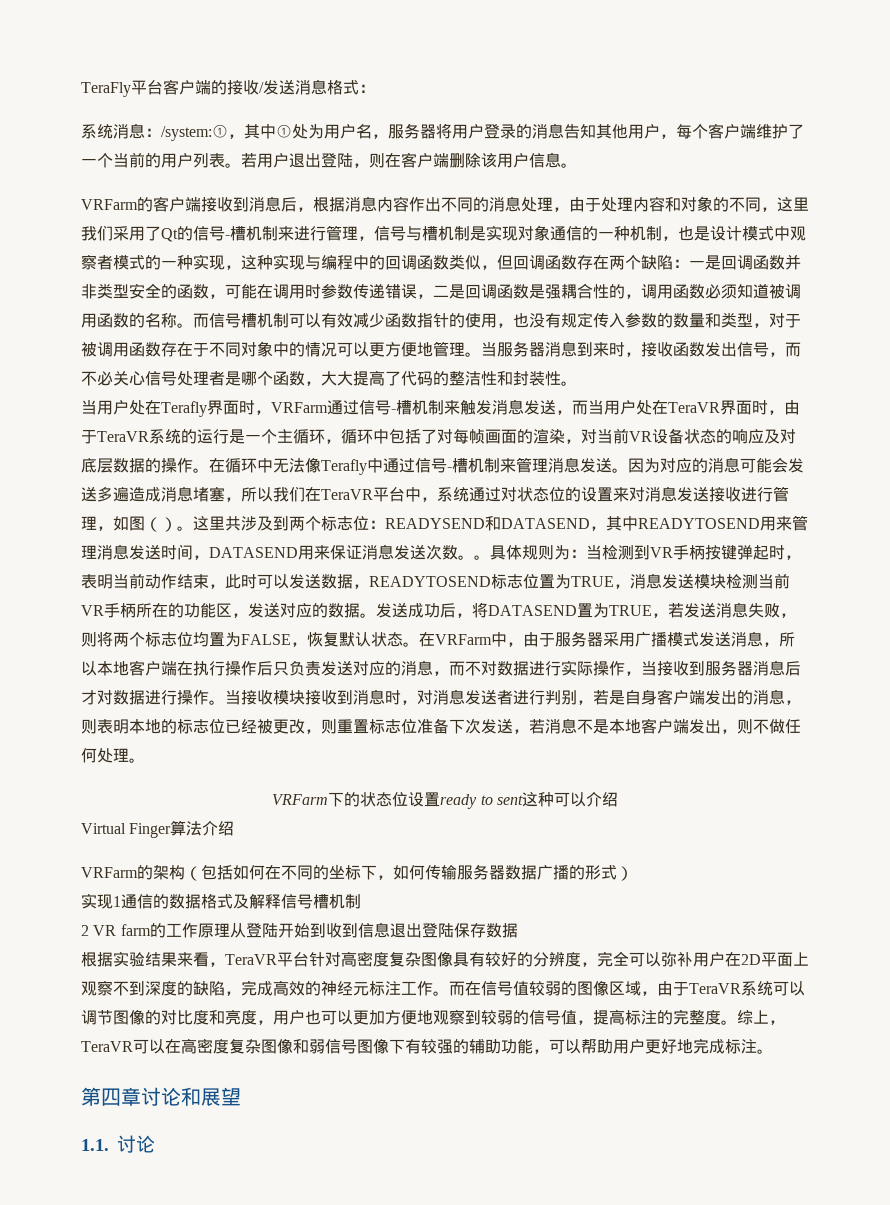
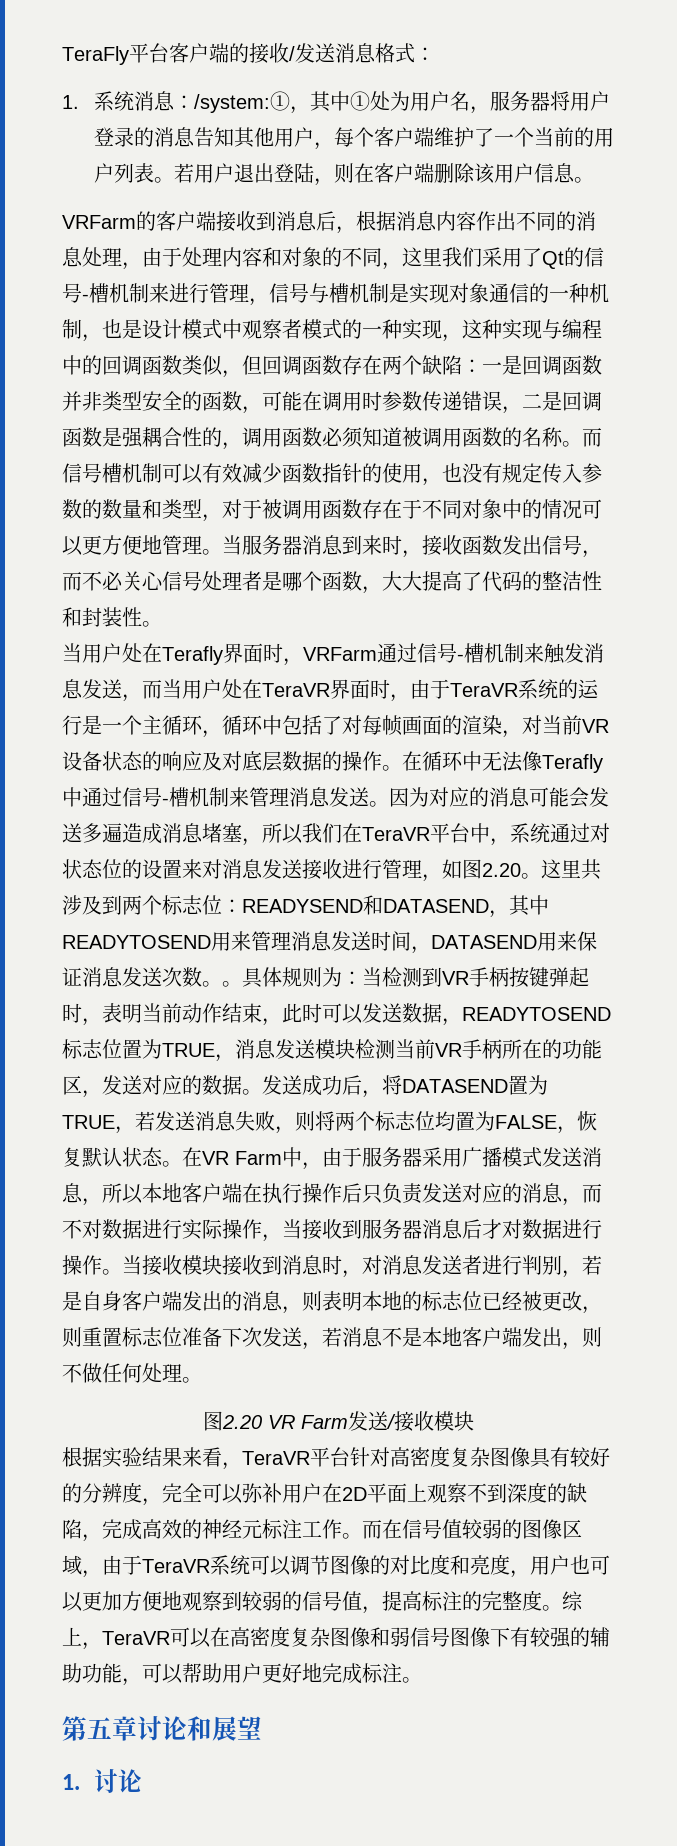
(375, 88) none -> [62,95,79,109] 1.
[145,517,177,532] （） -> [482,863,521,877] 2.20
[435,634,492,645] VRFarm -> [202,1151,282,1165] VR Farm
[272,792,618,809] [81,820,235,838] [81,864,633,881] [81,893,361,909] [81,922,518,938] VRFarm下的状态位设置ready to sent这种可以介绍 // Virtual Finger算法介绍 // VRFarm的架构（包括如何在不同的坐标下，如何传输服务器数据广播的形式） // 实现1通信的数据格式及解释信号槽机制 // 2 VR farm的工作原理从登陆开始到收到信息退出登陆保存数据 -> [203,1411,474,1432] 图2.20 VR Farm发送/接收模块
[101,1088,121,1106] 四 -> [87,1717,112,1739] 五
[81,1139,109,1151] 1.1. -> [62,1774,80,1790] 1.

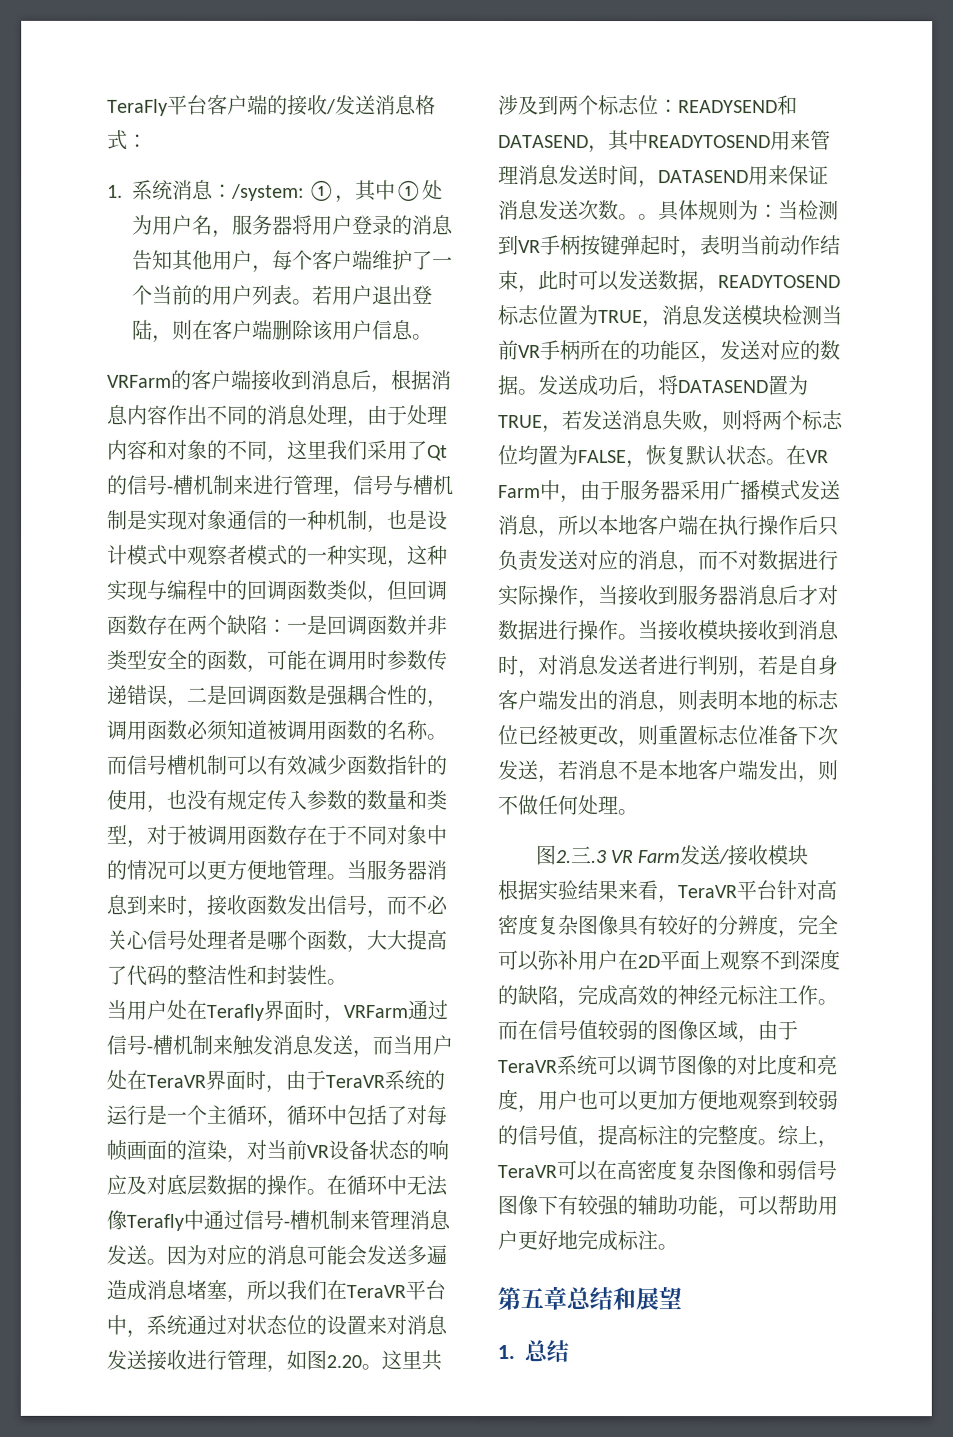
[193,91,290,113] /system:① -> [231,179,337,201] /system: ①
[222,1415,262,1429] 2.20 -> [554,846,606,864] 2.三.3
[137,1716,187,1741] 讨论 -> [566,1287,613,1311] 总结
[93,1769,142,1793] 讨论 -> [524,1340,569,1363] 总结

